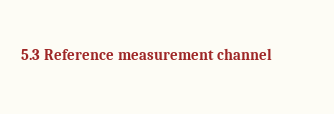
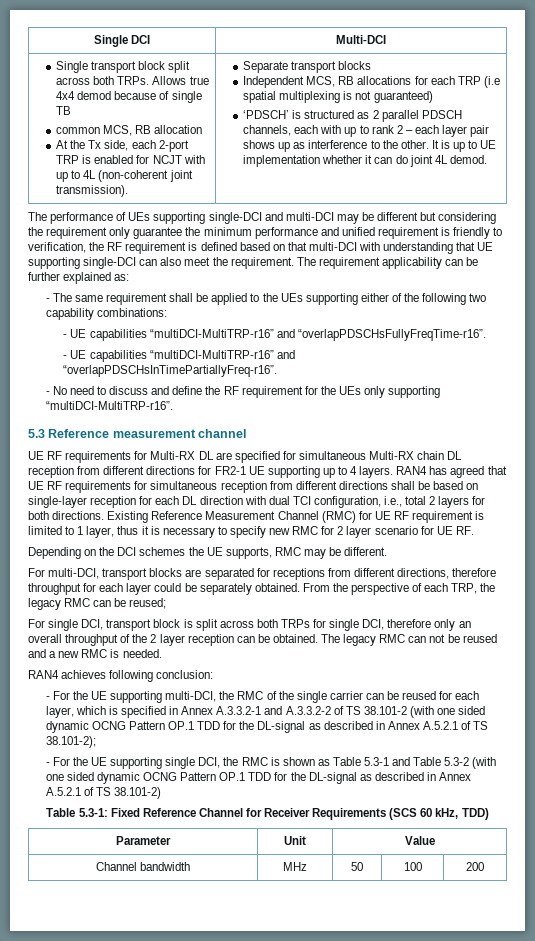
[21,48,273,60] 5.3 Reference measurement channel -> [93,35,151,47] [336,35,386,44] [56,61,191,73] [56,76,209,85] [56,91,202,103] [56,106,72,115] [56,125,203,136] [56,140,189,152] [56,155,205,164] [56,170,193,182] [56,185,129,197] [243,61,372,73] [243,76,500,88] [243,91,433,103] [243,110,462,122] [243,125,490,137] [243,140,497,152] [243,155,487,167] [28,212,497,224] [28,227,503,239] [28,242,494,254] [28,257,479,269] [28,272,130,284] [45,293,487,305] [45,308,167,320] [63,329,486,341] [63,350,295,362] [63,365,278,377] [45,386,441,398] [45,401,173,410] [28,429,247,438] [28,451,463,463] [28,466,507,478] [28,481,479,493] [28,496,486,508] [28,511,485,523] [28,526,474,538] [28,547,388,559] [28,568,497,580] [28,583,496,595] [28,598,167,610] [28,619,471,631] [28,634,497,646] [28,649,162,658] [28,670,214,682] [45,691,480,703] [45,706,486,718] [45,721,489,733] [45,736,96,748] [45,757,497,769] [45,772,472,784] [45,787,161,799] [46,808,489,820] [116,836,171,845] [284,836,306,845] [404,836,435,845] [95,862,191,871] [283,862,307,871] [351,862,363,871] [403,862,422,871] [466,862,484,871] Single DCI | Multi-DCI // Single transport block split across both TRPs. Allows true 4x4 demod because of single TB // common MCS, RB allocation // At the Tx side, each 2-port TRP is enabled for NCJT with up to 4L (non-coherent joint transmission). | Separate transport blocks // Independent MCS, RB allocations for each TRP (i.e spatial multiplexing is not guaranteed) // ‘PDSCH’ is structured as 2 parallel PDSCH channels, each with up to rank 2 – each layer pair shows up as interference to the other. It is up to UE implementation whether it can do joint 4L demod. // The performance of UEs supporting single-DCI and multi-DCI may be different but considering the requirement only guarantee the minimum performance and unified requirement is friendly to verification, the RF requirement is defined based on that multi-DCI with understanding that UE supporting single-DCI can also meet the requirement. The requirement applicability can be further explained as: // - The same requirement shall be applied to the UEs supporting either of the following two capability combinations: // - UE capabilities “multiDCI-MultiTRP-r16” and “overlapPDSCHsFullyFreqTime-r16”. // - UE capabilities “multiDCI-MultiTRP-r16” and “overlapPDSCHsInTimePartiallyFreq-r16”. // - No need to discuss and define the RF requirement for the UEs only supporting “multiDCI-MultiTRP-r16”. // 5.3 Reference measurement channel // UE RF requirements for Multi-RX DL are specified for simultaneous Multi-RX chain DL reception from different directions for FR2-1 UE supporting up to 4 layers. RAN4 has agreed that UE RF requirements for simultaneous reception from different directions shall be based on single-layer reception for each DL direction with dual TCI configuration, i.e., total 2 layers for both directions. Existing Reference Measurement Channel (RMC) for UE RF requirement is limited to 1 layer, thus it is necessary to specify new RMC for 2 layer scenario for UE RF. // Depending on the DCI schemes the UE supports, RMC may be different. // For multi-DCI, transport blocks are separated for receptions from different directions, therefore throughput for each layer could be separately obtained. From the perspective of each TRP, the legacy RMC can be reused; // For single DCI, transport block is split across both TRPs for single DCI, therefore only an overall throughput of the 2 layer reception can be obtained. The legacy RMC can not be reused and a new RMC is needed. // RAN4 achieves following conclusion: // - For the UE supporting multi-DCI, the RMC of the single carrier can be reused for each layer, which is specified in Annex A.3.3.2-1 and A.3.3.2-2 of TS 38.101-2 (with one sided dynamic OCNG Pattern OP.1 TDD for the DL-signal as described in Annex A.5.2.1 of TS 38.101-2); // - For the UE supporting single DCI, the RMC is shown as Table 5.3-1 and Table 5.3-2 (with one sided dynamic OCNG Pattern OP.1 TDD for the DL-signal as described in Annex A.5.2.1 of TS 38.101-2) // Table 5.3-1: Fixed Reference Channel for Receiver Requirements (SCS 60 kHz, TDD) // Parameter | Unit | Value // Channel bandwidth | MHz | 50 | 100 | 200

